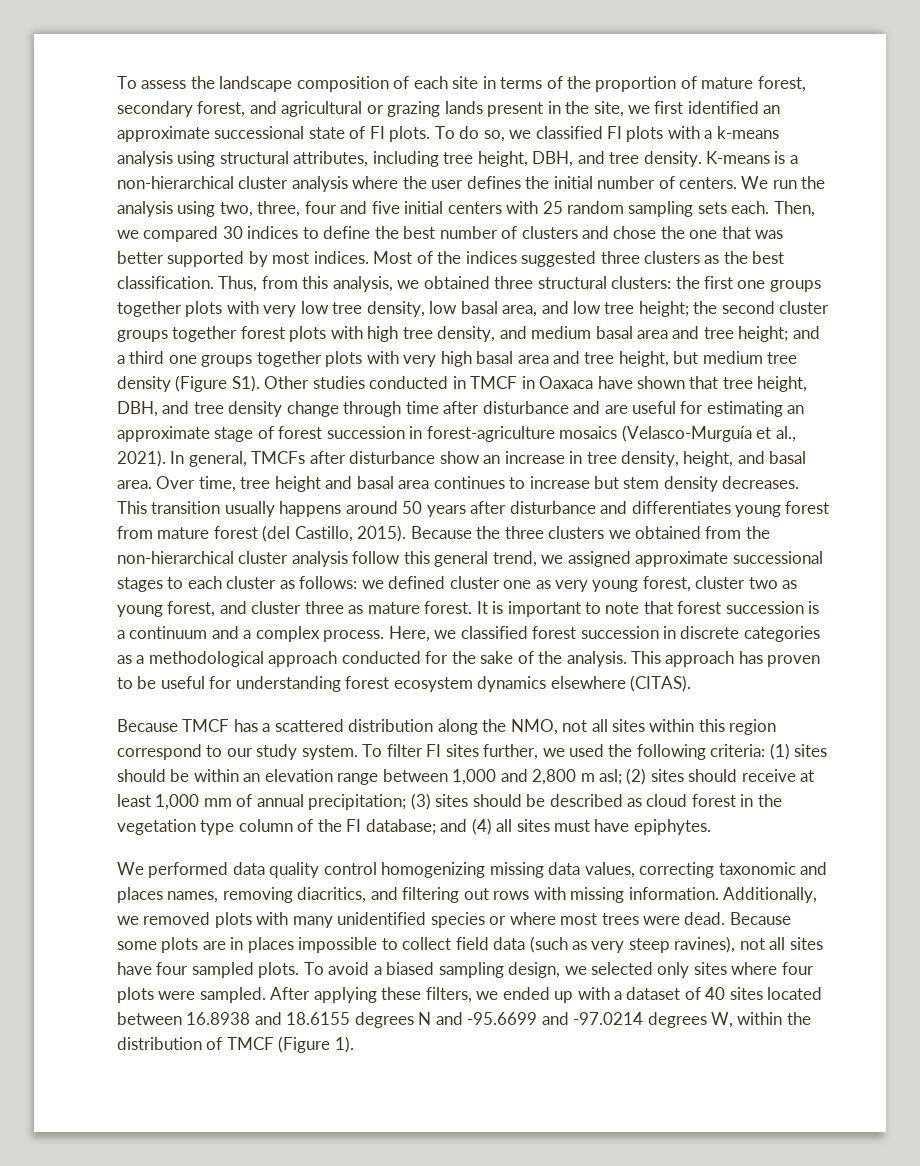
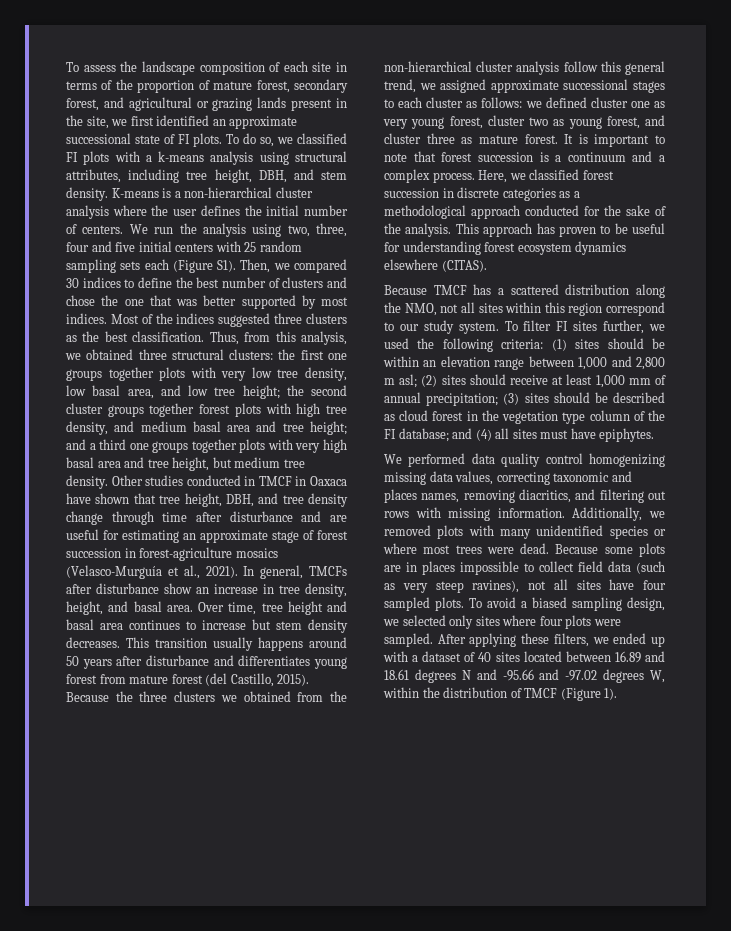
[609,152,640,164] tree -> [320,171,347,180] stem
[731,201,770,214] each. -> [144,259,237,273] each (Figure S1).
[117,375,260,392] density (Figure S1). -> [66,475,108,489] density.
[186,1012,644,1028] 16.8938 and 18.6155 degrees N and -95.6699 and -97.0214 -> [614,651,665,663] [384,669,598,683] 16.89 and 18.61 degrees N and -95.66 and -97.02

